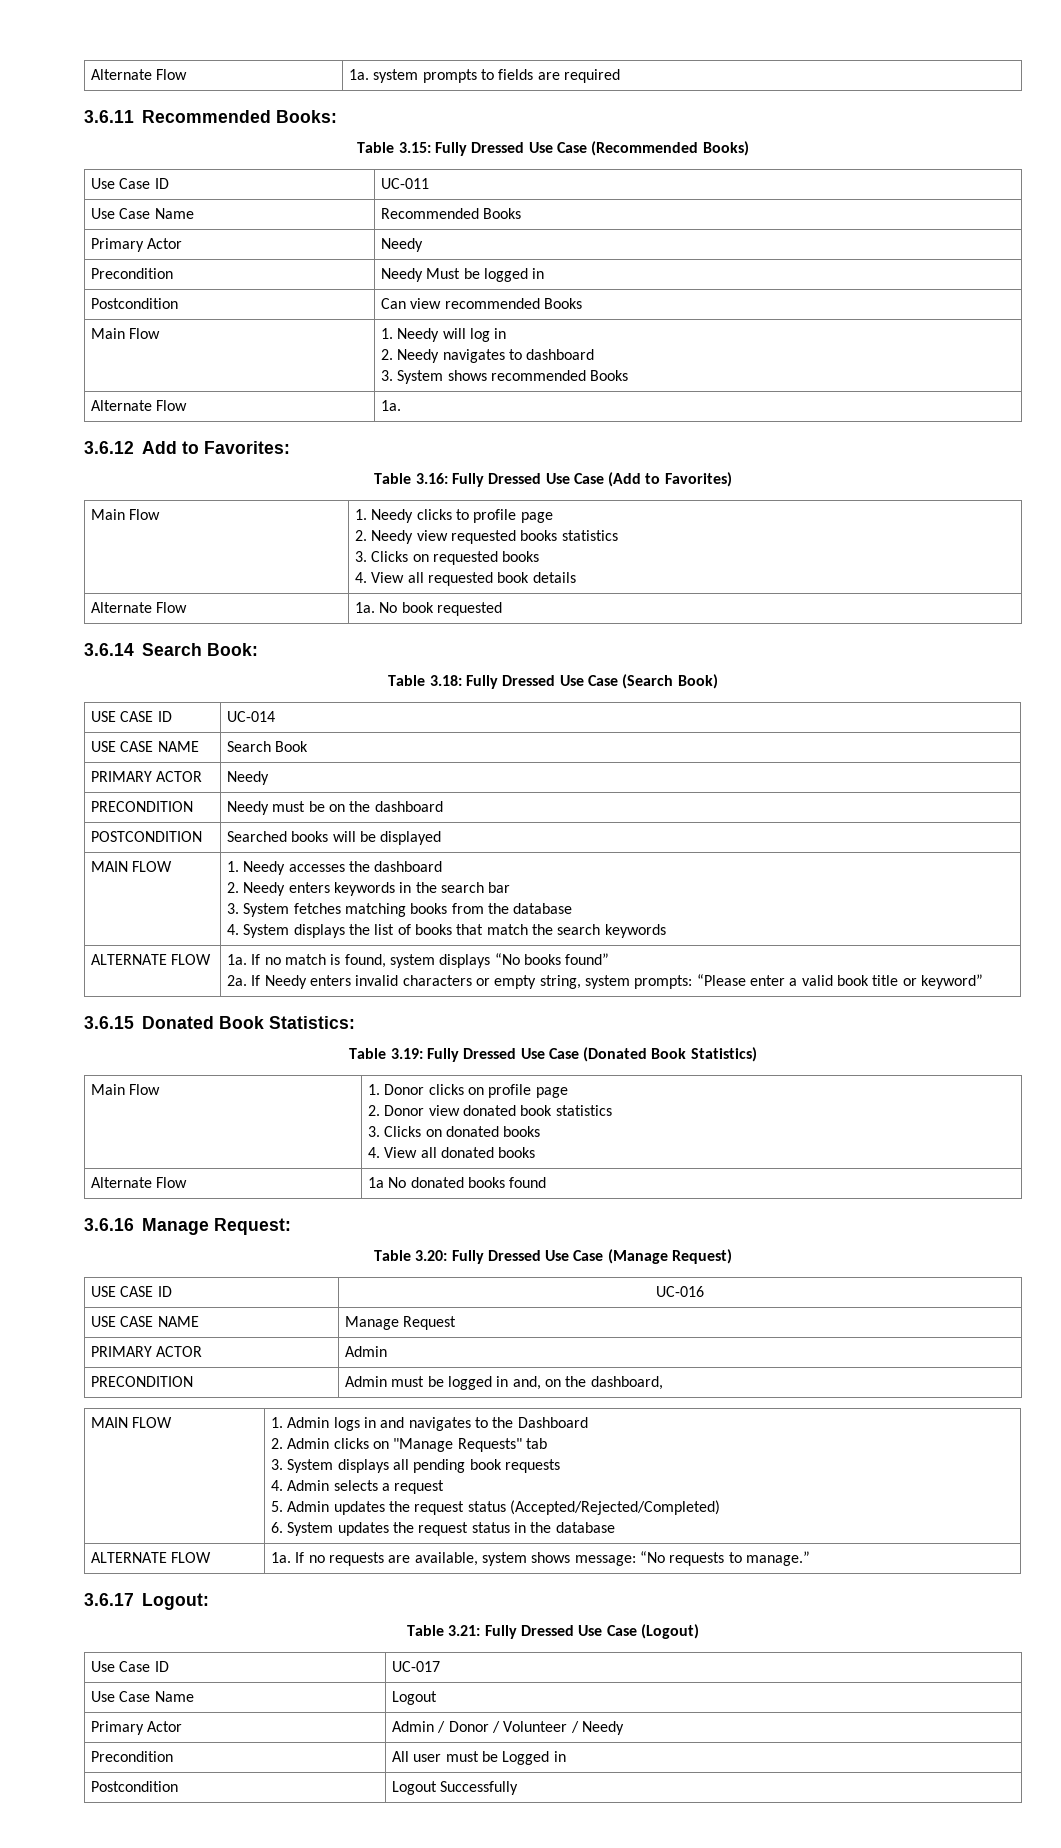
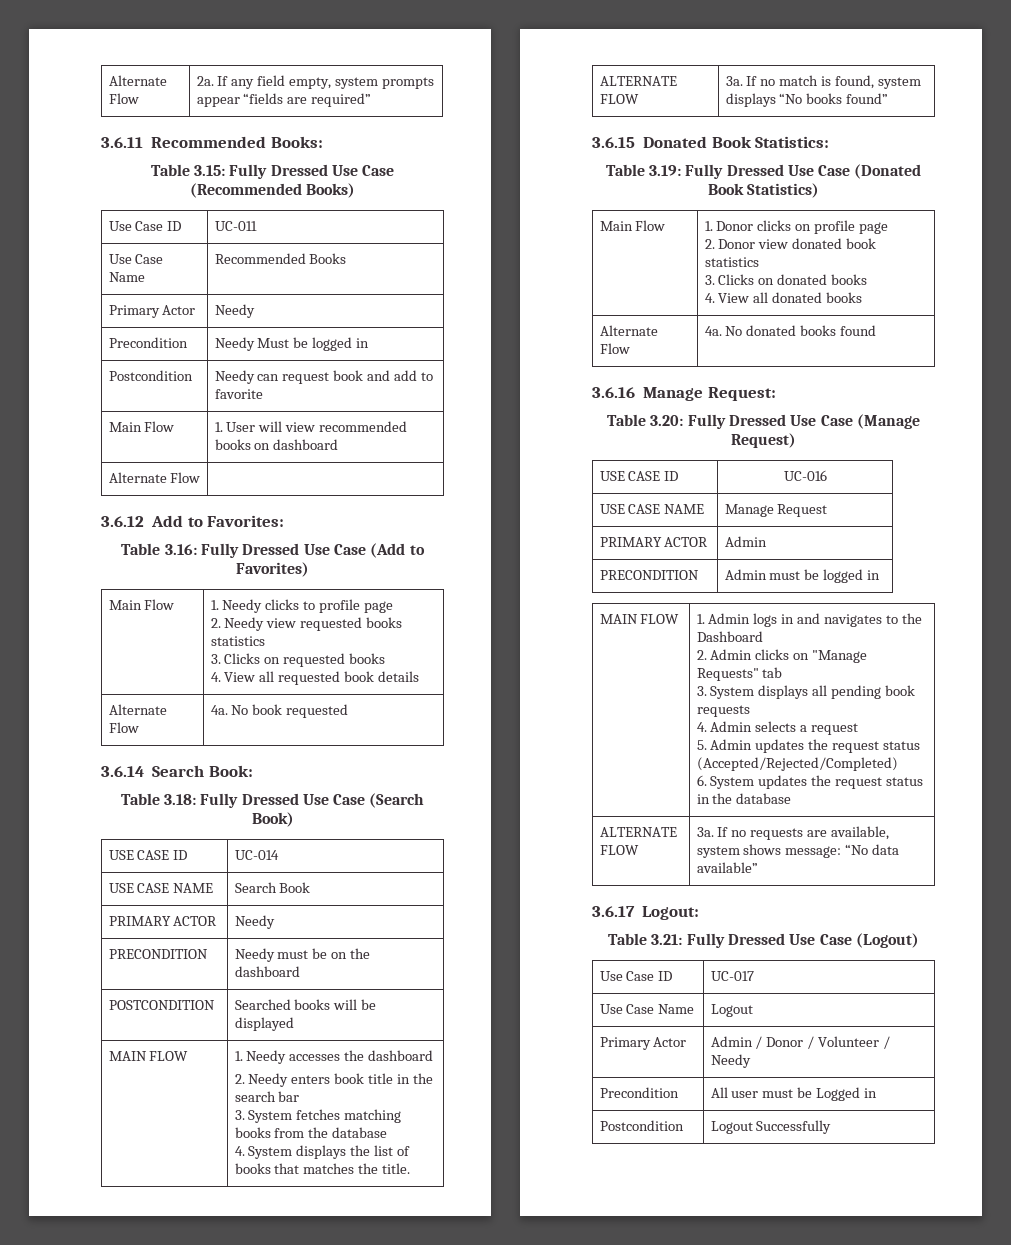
[91,69,188,80] [349,69,621,83] Alternate Flow | 1a. system prompts to fields are required -> [108,75,167,86] [108,93,139,104] [196,75,434,89] [196,93,372,107] Alternate Flow | 2a. If any field empty, system prompts appear “fields are required”
[381,298,583,309] [91,328,161,339] [381,328,507,342] [381,349,595,363] [381,370,629,384] [91,400,188,411] [381,400,402,411] Can view recommended Books // Main Flow | 1. Needy will log in // 2. Needy navigates to dashboard // 3. System shows recommended Books // Alternate Flow | 1a. -> [214,370,433,384] [214,389,263,399] [108,421,175,432] [214,421,408,432] [214,439,339,450] [108,472,201,483] Needy can request book and add to favorite // Main Flow | 1. User will view recommended books on dashboard // Alternate Flow |
[355,602,376,613] 1a. -> [210,705,228,715] 4a.
[334,882,396,896] keywords -> [334,1073,394,1084] book title
[486,924,666,938] [91,954,212,965] [227,954,248,965] match the search keywords // ALTERNATE FLOW | 1a. -> [303,1163,411,1174] [599,76,677,86] [599,94,639,104] [725,76,743,86] matches the title. // ALTERNATE FLOW | 3a.
[227,974,983,989] // 2a. If Needy enters invalid characters or empty string, system prompts: “Please enter a valid book title or keyword” -> (889, 98) none
[368,1177,385,1188] 1a -> [704,326,722,336] 4a.
[512,1376,663,1390] and, on the dashboard, -> (881, 575) none
[271,1552,292,1563] 1a. -> [696,827,714,837] 3a.
[669,1551,810,1566] requests to manage.” -> [872,844,900,855] [696,862,758,873] data available”

